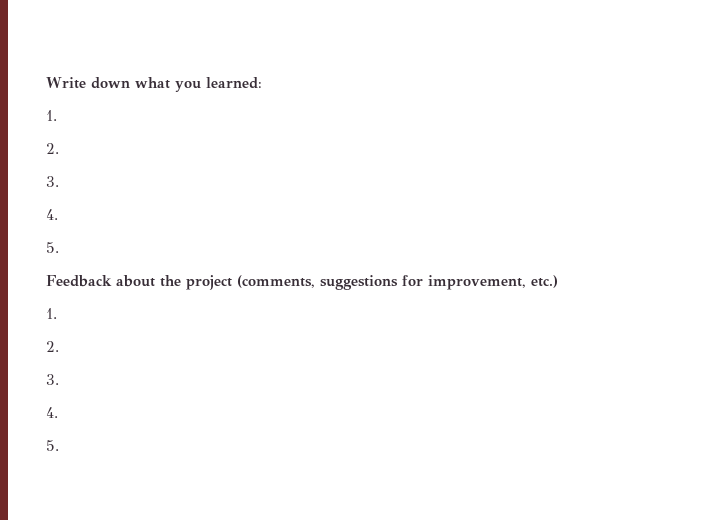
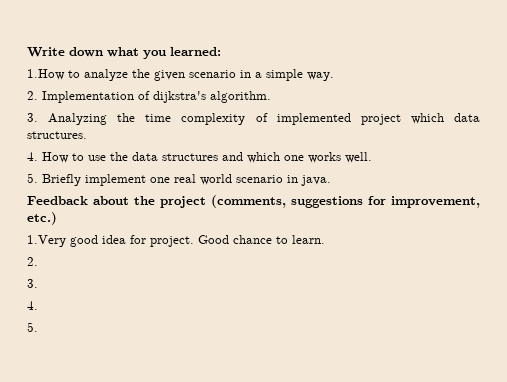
[46,110,57,121] [46,143,59,154] [46,176,59,187] [46,209,58,220] [46,242,59,253] 1. // 2. // 3. // 4. // 5. -> [27,69,334,81] [27,91,271,103] [27,113,480,125] [27,131,87,139] [27,152,372,163] [27,173,331,186] 1.How to analyze the given scenario in a simple way. // 2. Implementation of dijkstra's algorithm. // 3. Analyzing the time complexity of implemented project which data structures. // 4. How to use the data structures and which one works well. // 5. Briefly implement one real world scenario in java.
[46,308,57,319] 1. -> [27,235,325,247] 1.Very good idea for project. Good chance to learn.

